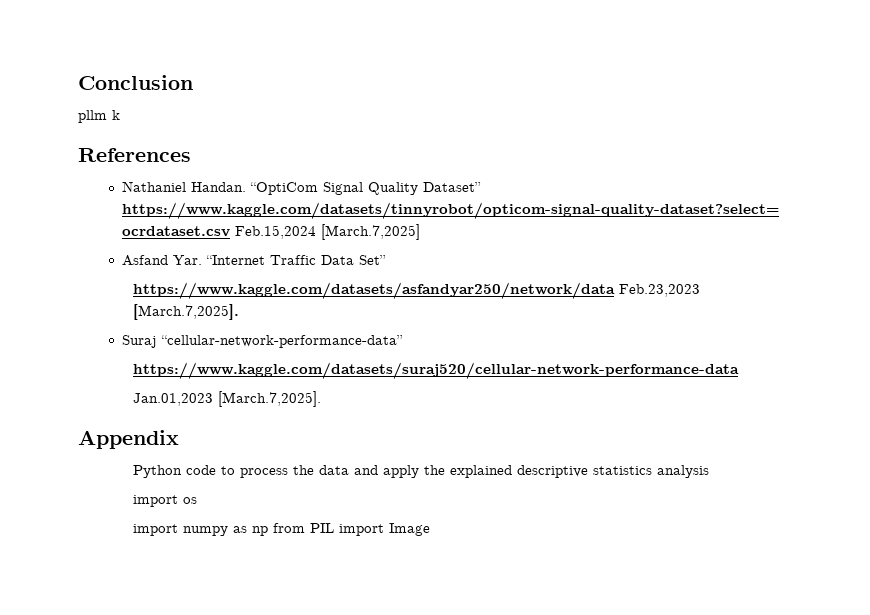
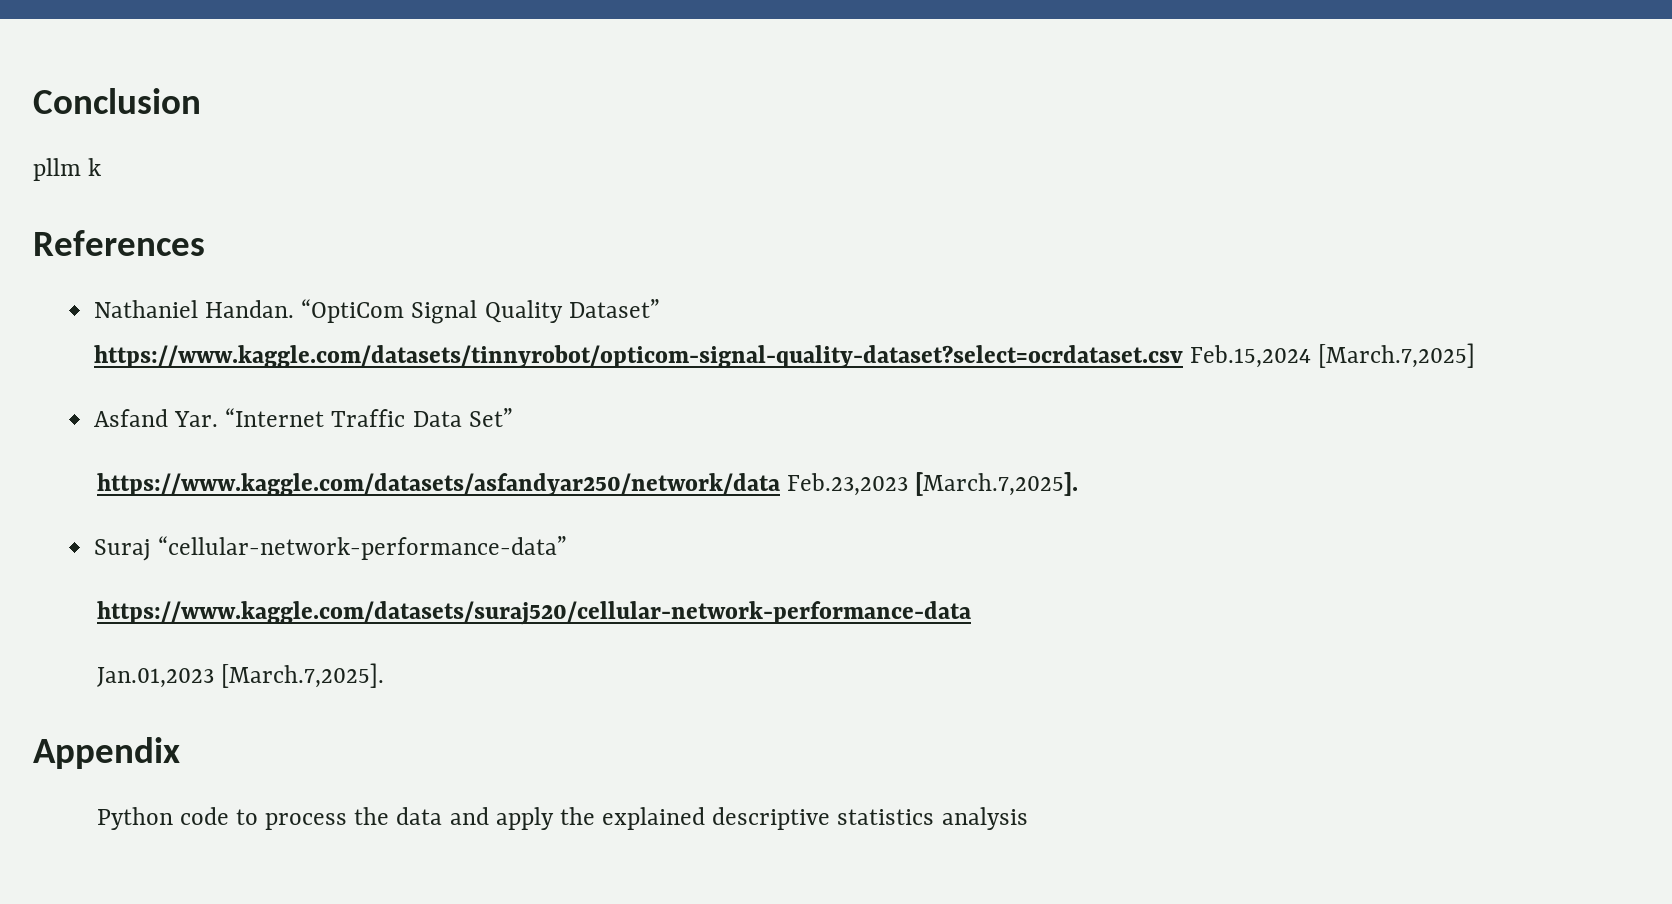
[133,495,198,507] [133,523,431,536] // import os // import numpy as np from PIL import Image -> (1028, 818) none

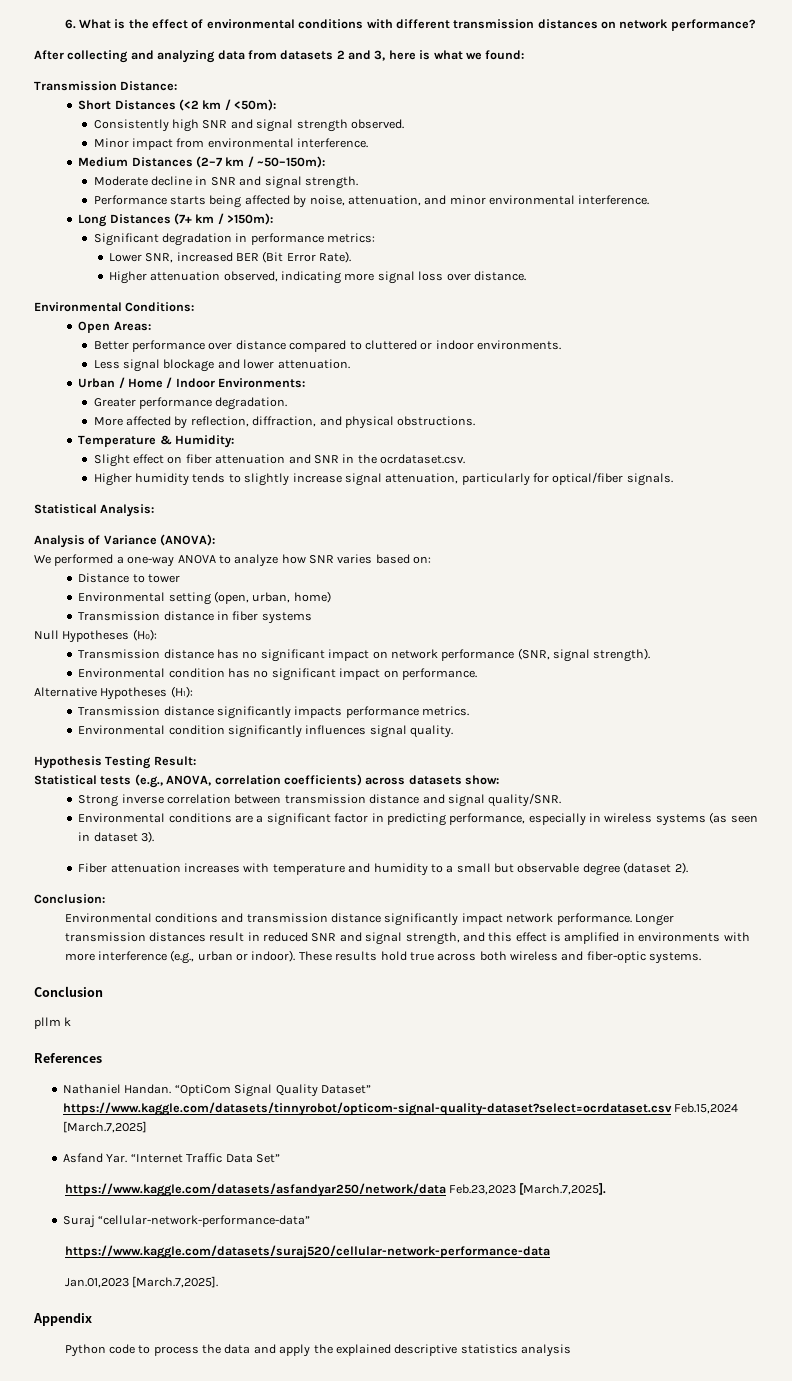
(33, 101) none -> [64,19,756,31] [34,50,525,63] [34,81,178,91] [78,99,277,111] [93,119,404,132] [93,138,369,150] [78,156,326,168] [93,176,358,189] [93,195,650,208] [78,213,274,227] [93,233,376,246] [108,251,352,263] [108,271,526,284] [34,302,195,312] [78,321,151,333] [93,340,562,352] [93,359,350,372] [78,377,306,389] [93,397,288,410] [93,416,476,429] [78,435,235,448] [93,454,466,467] [93,472,673,486] [34,504,155,517] [34,534,216,548] [34,554,432,567] [78,573,181,583] [78,591,331,605] [78,611,312,624] [34,629,157,643] [78,648,651,662] [78,668,477,681] [34,686,193,700] [78,706,470,719] [78,725,454,738] [34,756,196,769] [34,774,499,788] [78,793,562,807] [78,812,758,826] [78,831,155,843] [78,862,688,876] [34,894,105,904] [64,913,674,926] [64,932,750,945] [64,950,702,964] 6. What is the effect of environmental conditions with different transmission distances on network performance? // After collecting and analyzing data from datasets 2 and 3, here is what we found: // Transmission Distance: // Short Distances (<2 km / <50m): // Consistently high SNR and signal strength observed. // Minor impact from environmental interference. // Medium Distances (2–7 km / ~50–150m): // Moderate decline in SNR and signal strength. // Performance starts being affected by noise, attenuation, and minor environmental interference. // Long Distances (7+ km / >150m): // Significant degradation in performance metrics: // Lower SNR, increased BER (Bit Error Rate). // Higher attenuation observed, indicating more signal loss over distance. // Environmental Conditions: // Open Areas: // Better performance over distance compared to cluttered or indoor environments. // Less signal blockage and lower attenuation. // Urban / Home / Indoor Environments: // Greater performance degradation. // More affected by reflection, diffraction, and physical obstructions. // Temperature & Humidity: // Slight effect on fiber attenuation and SNR in the ocrdataset.csv. // Higher humidity tends to slightly increase signal attenuation, particularly for optical/fiber signals. // Statistical Analysis: // Analysis of Variance (ANOVA): // We performed a one-way ANOVA to analyze how SNR varies based on: // Distance to tower // Environmental setting (open, urban, home) // Transmission distance in fiber systems // Null Hypotheses (H₀): // Transmission distance has no significant impact on network performance (SNR, signal strength). // Environmental condition has no significant impact on performance. // Alternative Hypotheses (H₁): // Transmission distance significantly impacts performance metrics. // Environmental condition significantly influences signal quality. // Hypothesis Testing Result: // Statistical tests (e.g., ANOVA, correlation coefficients) across datasets show: // Strong inverse correlation between transmission distance and signal quality/SNR. // Environmental conditions are a significant factor in predicting performance, especially in wireless systems (as seen in dataset 3). // Fiber attenuation increases with temperature and humidity to a small but observable degree (dataset 2). // Conclusion: // Environmental conditions and transmission distance significantly impact network performance. Longer transmission distances result in reduced SNR and signal strength, and this effect is amplified in environments with more interference (e.g., urban or indoor). These results hold true across both wireless and fiber-optic systems. //

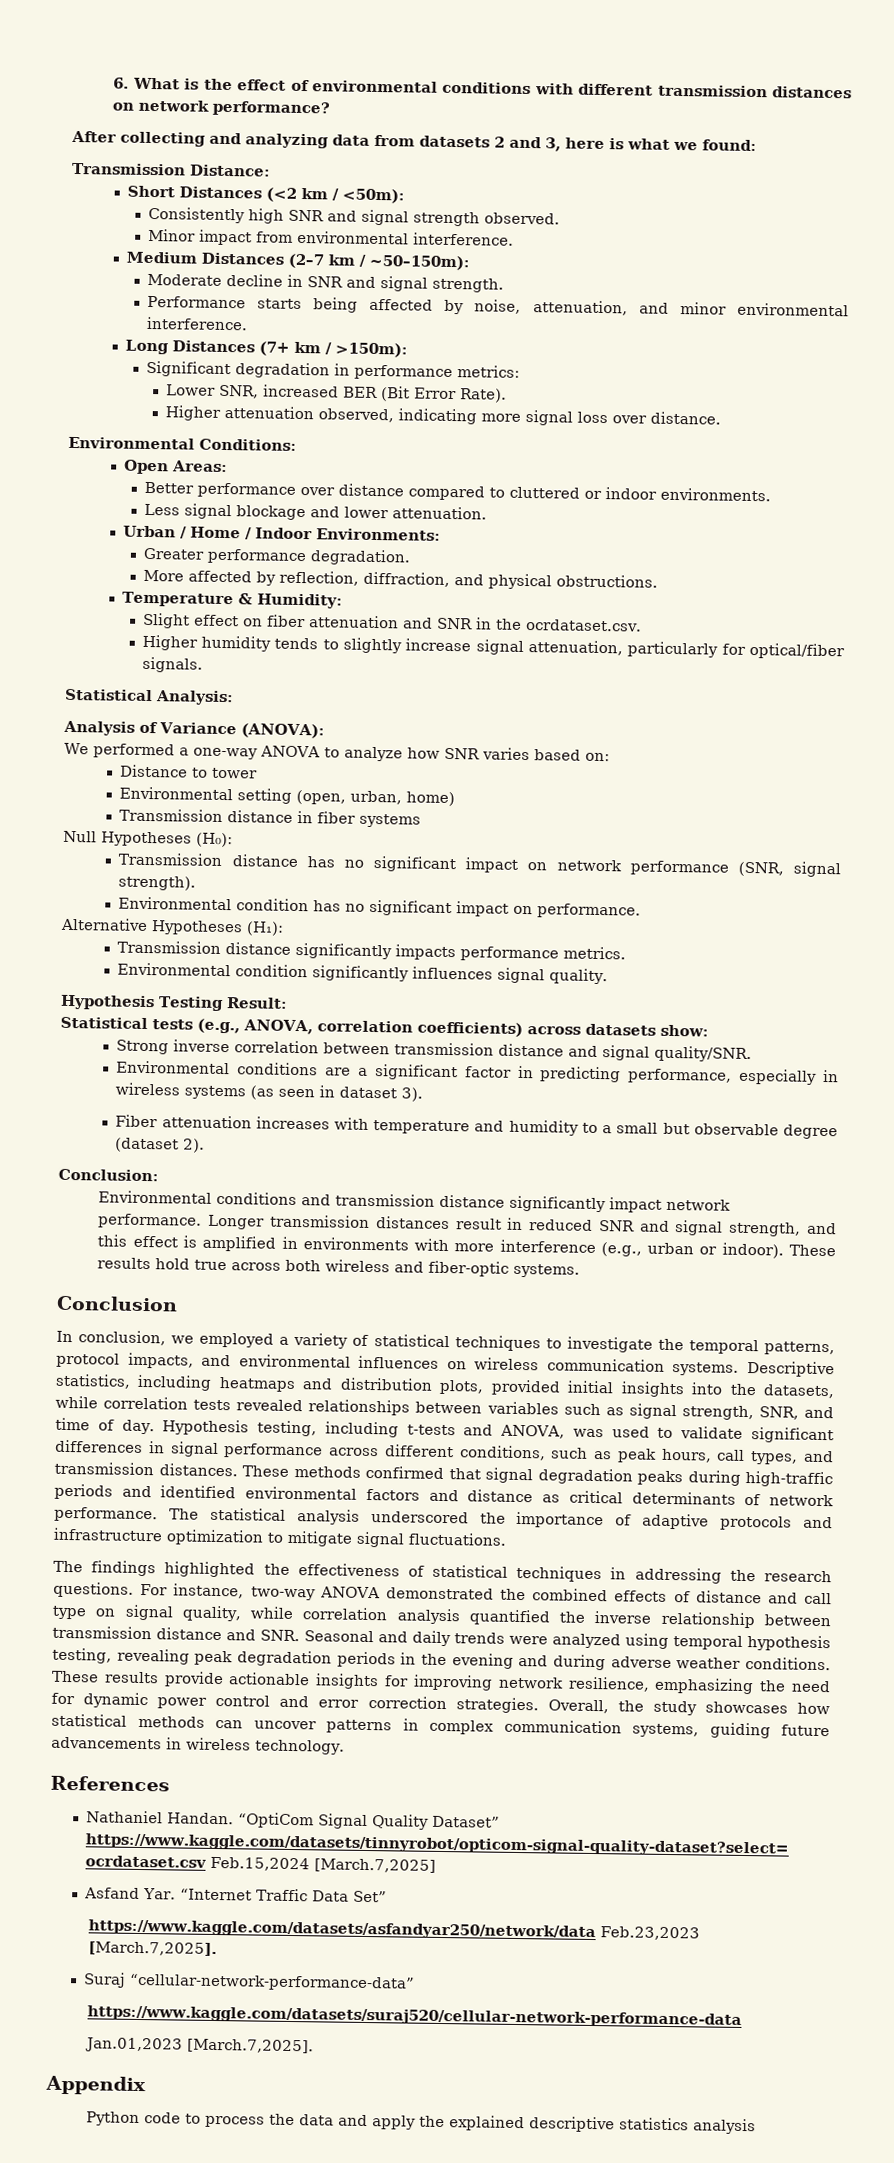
[34,1017,72,1029] pllm k -> [56,1330,836,1356] [56,1352,835,1378] [55,1373,836,1399] [55,1395,835,1421] [55,1417,835,1444] [55,1439,834,1465] [54,1461,833,1488] [54,1483,835,1507] [54,1506,833,1531] [53,1527,507,1548] [53,1560,832,1584] [53,1581,832,1605] [52,1604,832,1629] [52,1625,831,1652] [52,1647,831,1671] [52,1670,832,1695] [51,1692,831,1716] [51,1713,830,1739] [51,1736,345,1755] In conclusion, we employed a variety of statistical techniques to investigate the temporal patterns, protocol impacts, and environmental influences on wireless communication systems. Descriptive statistics, including heatmaps and distribution plots, provided initial insights into the datasets, while correlation tests revealed relationships between variables such as signal strength, SNR, and time of day. Hypothesis testing, including t-tests and ANOVA, was used to validate significant differences in signal performance across different conditions, such as peak hours, call types, and transmission distances. These methods confirmed that signal degradation peaks during high-traffic periods and identified environmental factors and distance as critical determinants of network performance. The statistical analysis underscored the importance of adaptive protocols and infrastructure optimization to mitigate signal fluctuations. // The findings highlighted the effectiveness of statistical techniques in addressing the research questions. For instance, two-way ANOVA demonstrated the combined effects of distance and call type on signal quality, while correlation analysis quantified the inverse relationship between transmission distance and SNR. Seasonal and daily trends were analyzed using temporal hypothesis testing, revealing peak degradation periods in the evening and during adverse weather conditions. These results provide actionable insights for improving network resilience, emphasizing the need for dynamic power control and error correction strategies. Overall, the study showcases how statistical methods can uncover patterns in complex communication systems, guiding future advancements in wireless technology.

